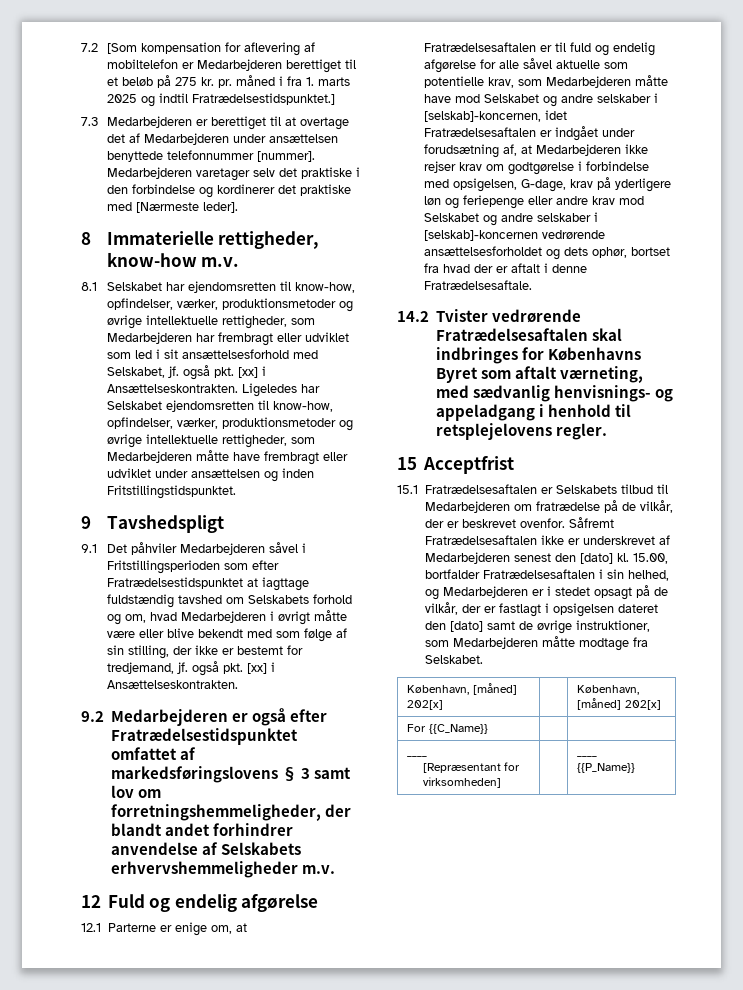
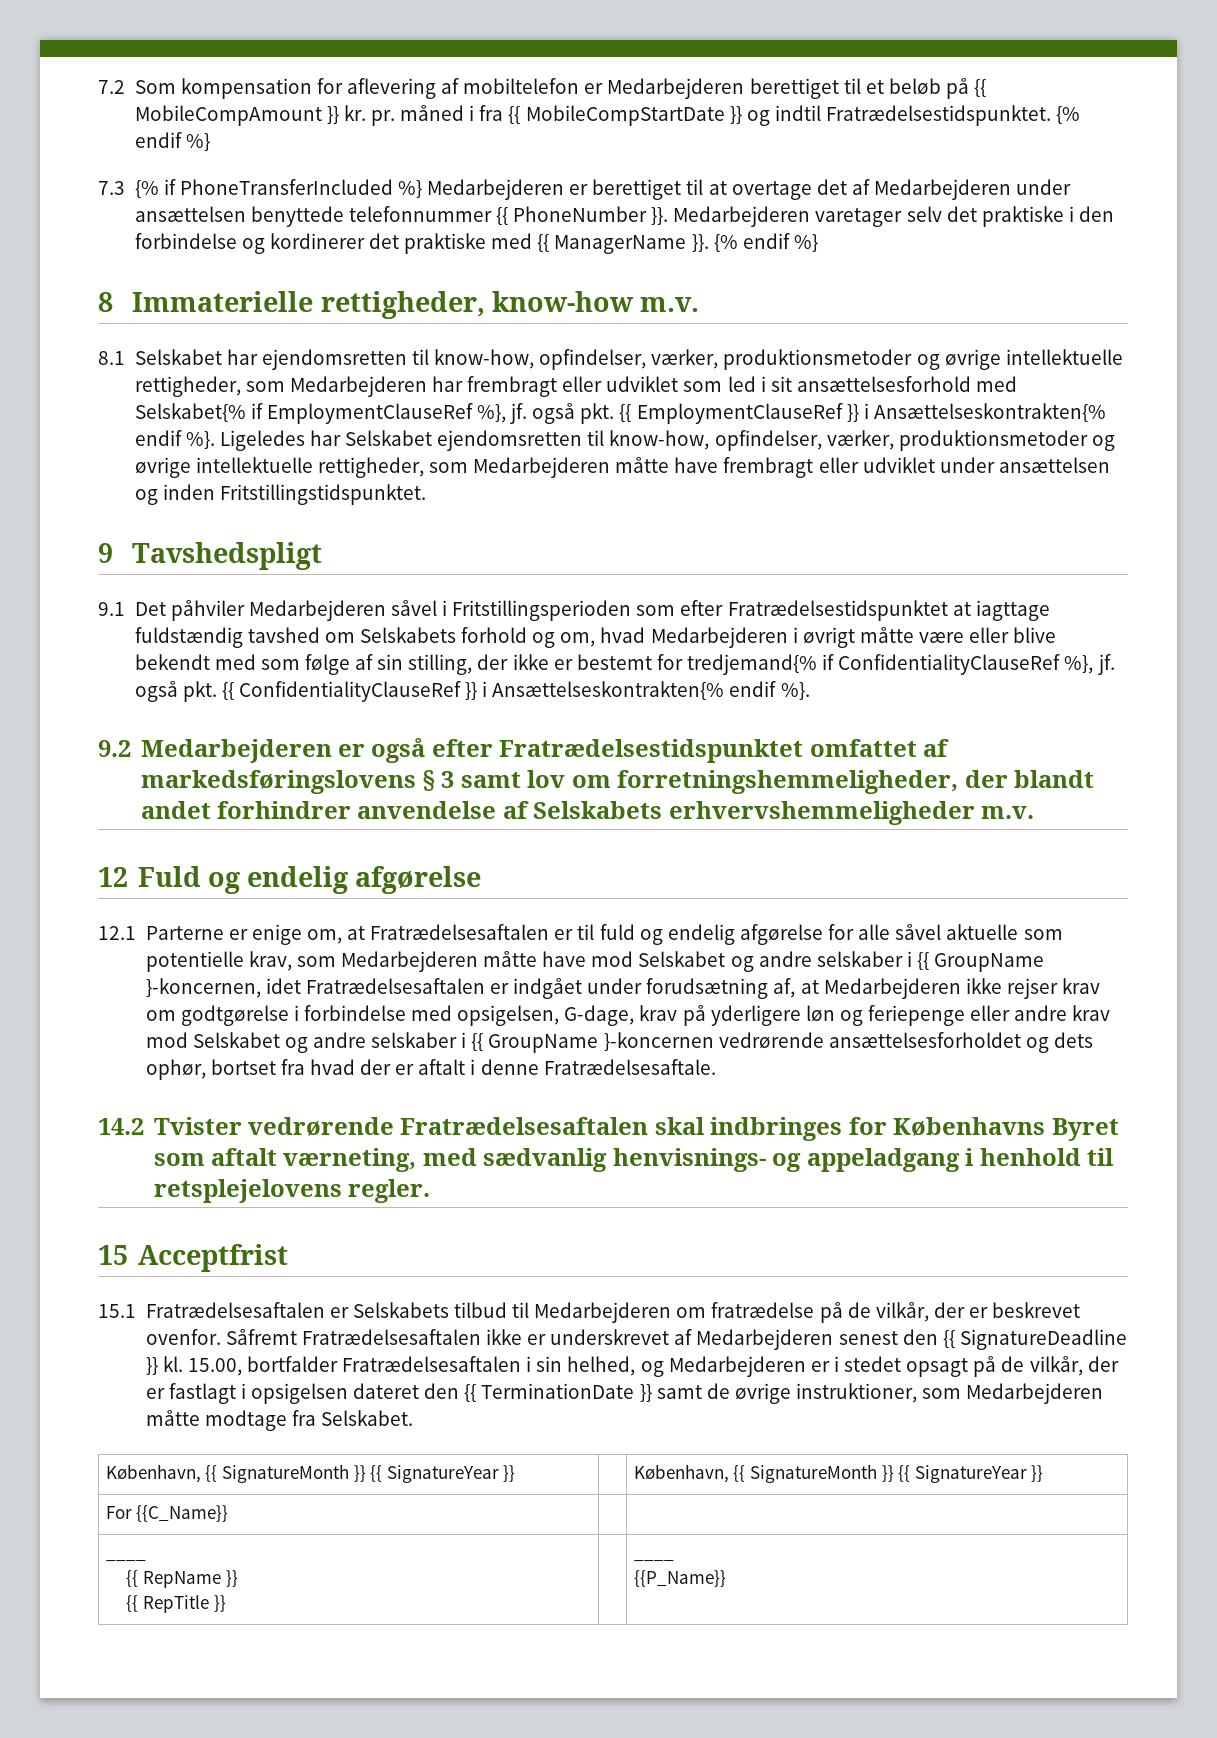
[106,43,137,54] [Som -> [134,80,176,94] Som
[174,77,197,86] 275 -> [974,79,987,97] [134,105,339,126] {{ MobileCompAmount }}
[305,77,350,86] [106,93,335,107] [81,117,98,126] 1. marts 2025 og indtil Fratrædelsestidspunktet.] // 7.3 -> [508,105,1081,126] [134,132,210,151] [98,179,422,198] {{ MobileCompStartDate }} og indtil Fratrædelsestidspunktet. {% endif %} // 7.3 {% if PhoneTransferIncluded %}
[256,151,315,162] [nummer]. -> [495,206,669,225] {{ PhoneNumber }}.
[135,202,238,213] [Nærmeste leder]. -> [537,233,818,254] {{ ManagerName }}. {% endif %}
[106,365,266,380] [106,384,238,393] Selskabet, jf. også pkt. [xx] i Ansættelseskontrakten. -> [134,403,1106,424] [134,430,215,449] Selskabet{% if EmploymentClauseRef %}, jf. også pkt. {{ EmploymentClauseRef }} i Ansættelseskontrakten{% endif %}.
[106,661,275,676] [106,680,238,689] tredjemand, jf. også pkt. [xx] i Ansættelseskontrakten. -> [687,654,1115,675] [134,681,810,702] tredjemand{% if ConfidentialityClauseRef %}, jf. også pkt. {{ ConfidentialityClauseRef }} i Ansættelseskontrakten{% endif %}.
[423,111,541,122] [selskab]-koncernen, -> [917,952,1045,972] [145,978,261,998] {{ GroupName }-koncernen,
[423,230,538,241] [selskab]-koncernen -> [471,1032,714,1053] {{ GroupName }-koncernen
[579,553,613,564] [dato] -> [942,1329,1127,1350] [145,1357,158,1375] {{ SignatureDeadline }}
[449,621,483,632] [dato] -> [464,1383,652,1402] {{ TerminationDate }}
[472,683,517,695] [407,700,444,710] [577,685,640,695] [577,698,661,710] [407,724,488,734] [407,756,428,757] [422,762,520,773] [422,777,501,788] [måned] 202[x] | | København, [måned] 202[x] // For {{C_Name}} | | // ____ // [Repræsentant for virksomheden] -> [205,1464,516,1483] [633,1464,1044,1483] [105,1505,229,1522] [105,1559,146,1562] [126,1570,238,1588] [126,1595,226,1613] {{ SignatureMonth }} {{ SignatureYear }} | | København, {{ SignatureMonth }} {{ SignatureYear }} // For {{C_Name}} | | // ____ // {{ RepName }} // {{ RepTitle }}

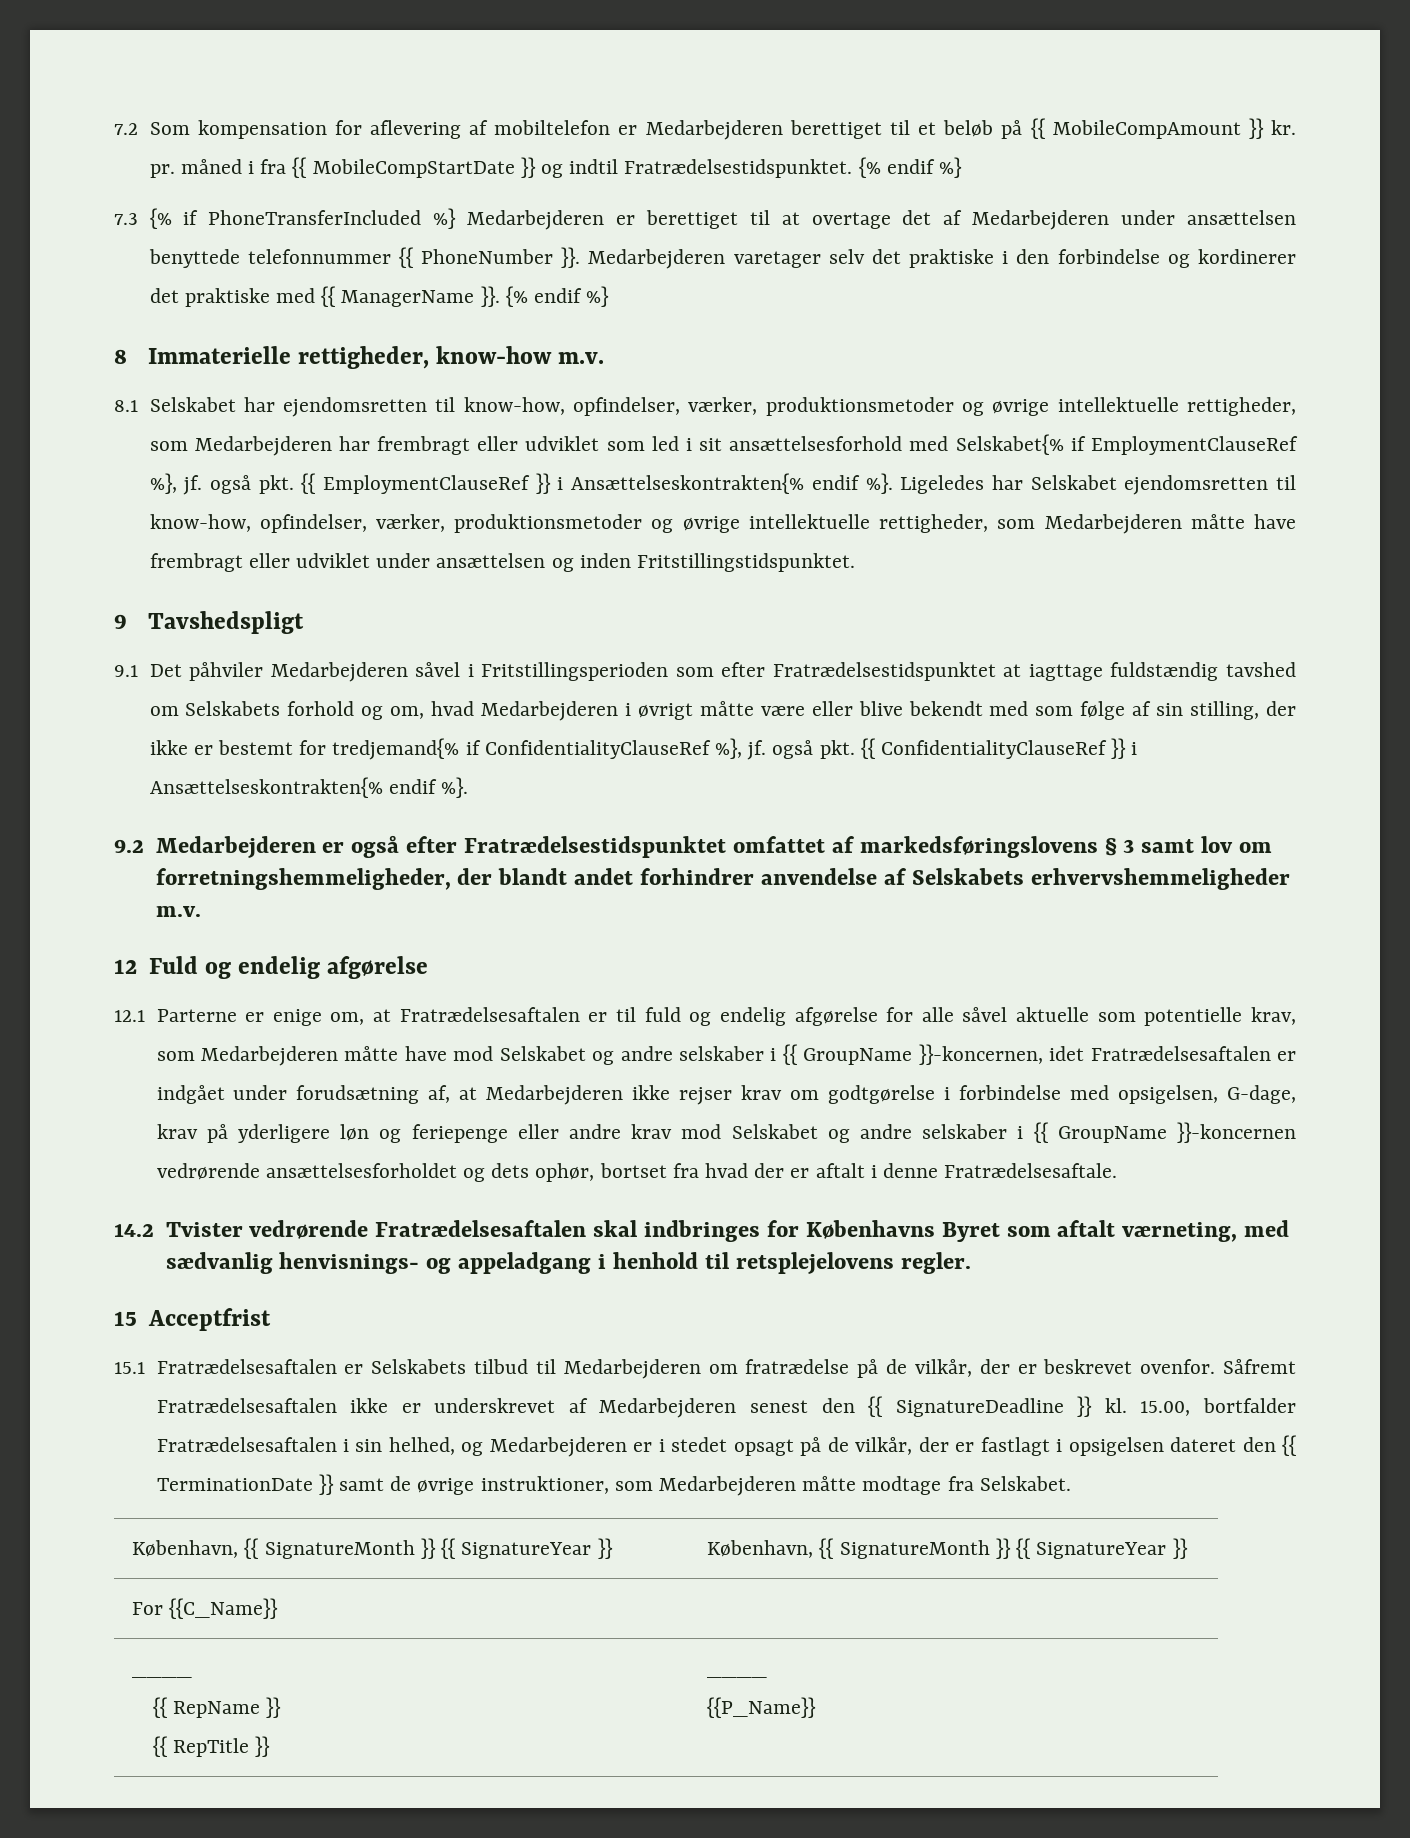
[145,978,261,998] }-koncernen, -> [918,1044,1043,1065] }}-koncernen,
[603,1032,714,1051] }-koncernen -> [1177,1122,1297,1143] }}-koncernen

